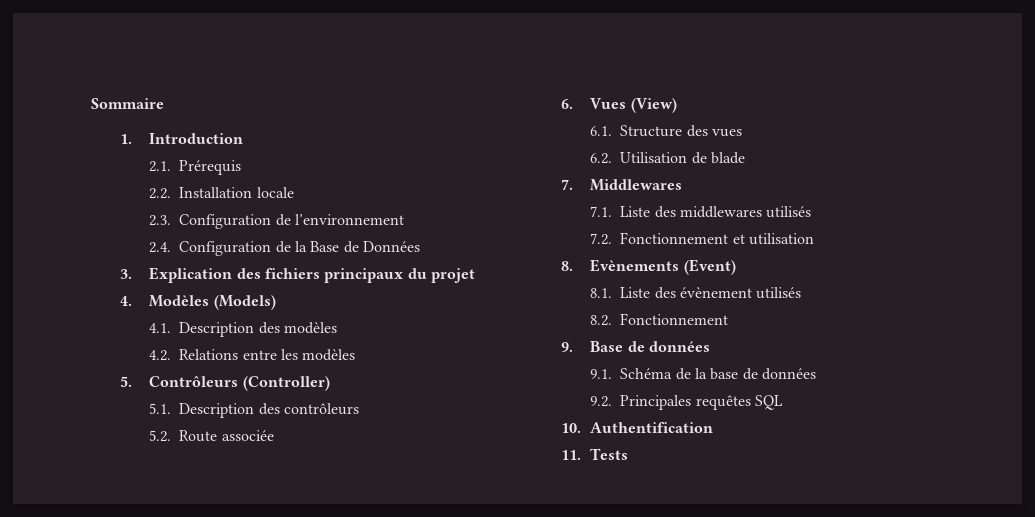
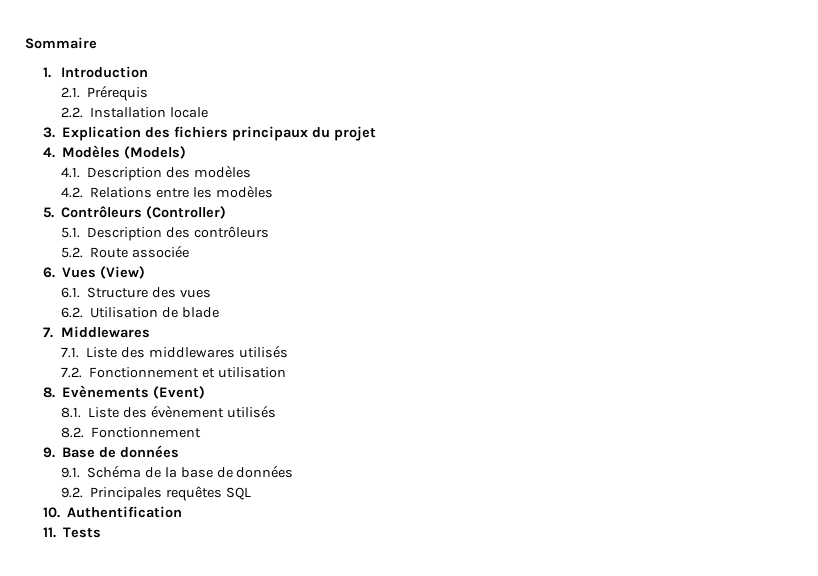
[149,214,405,229] [149,241,421,256] // 2.3. Configuration de l’environnement // 2.4. Configuration de la Base de Données -> (208, 112) none

